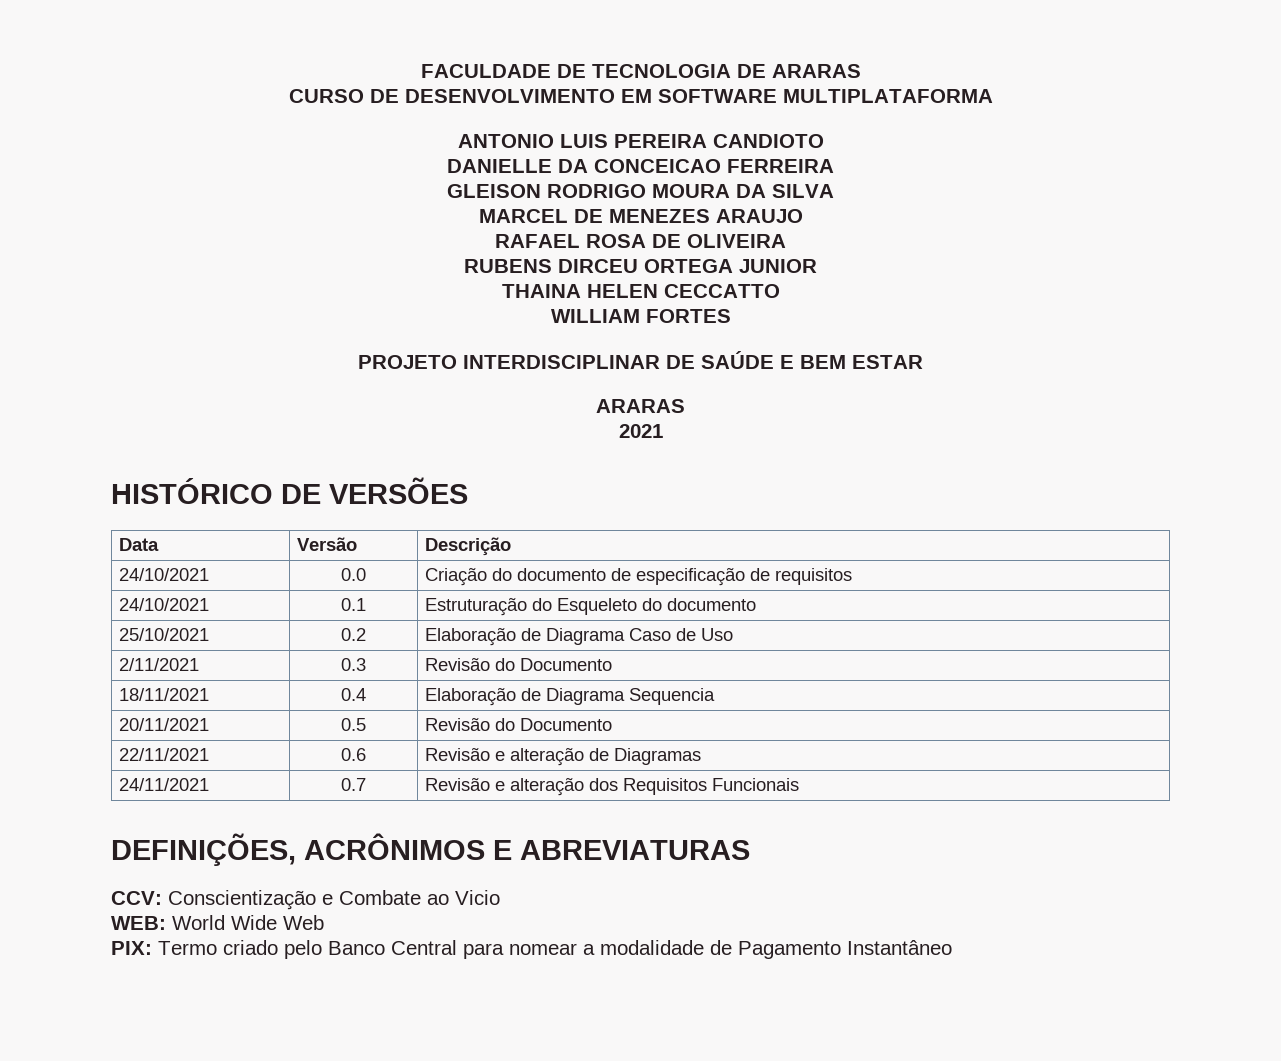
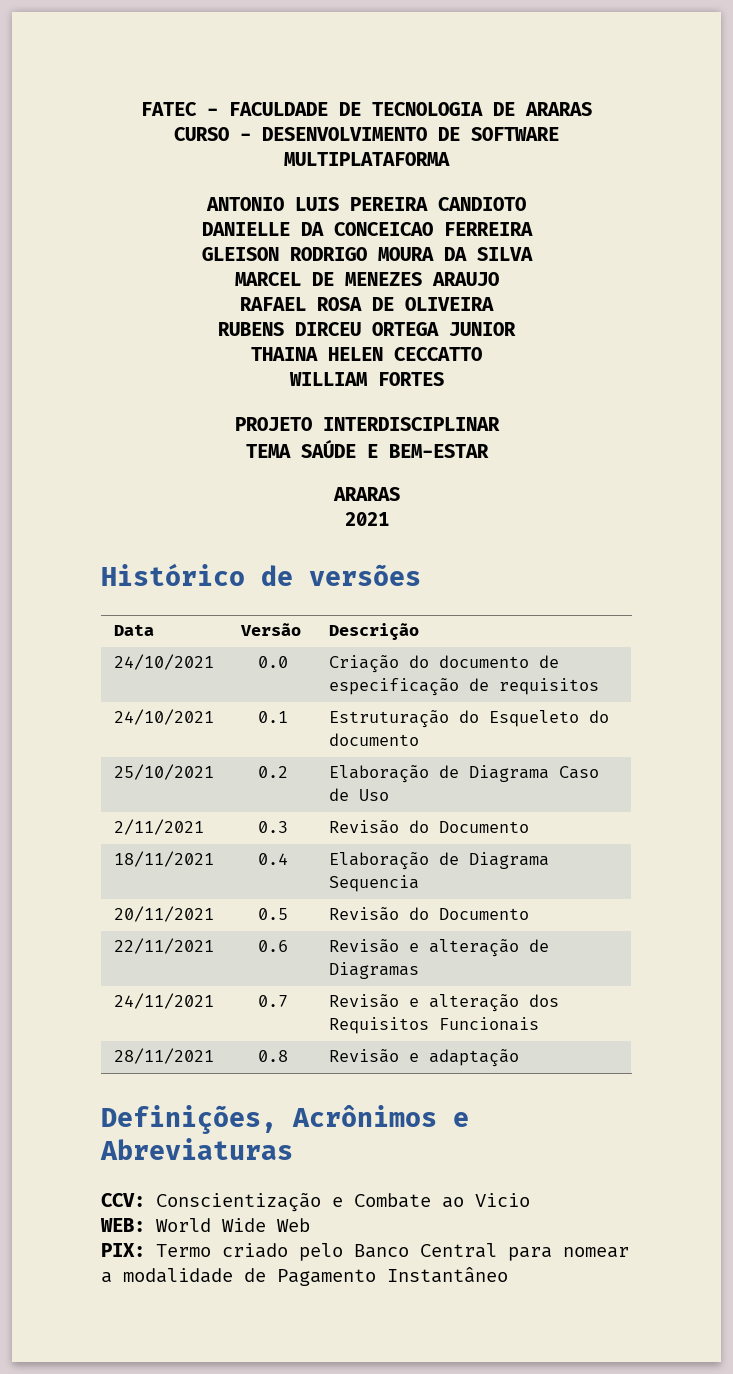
(420, 71) none -> [141,102,218,116] FATEC -
[369,89,652,103] DE DESENVOLVIMENTO EM -> [240,127,460,141] - DESENVOLVIMENTO DE
[666,355,695,369] DE -> [245,444,291,458] // TEMA
[800,355,923,369] BEM ESTAR -> [388,444,489,458] BEM-ESTAR
[111,477,468,504] HISTÓRICO DE VERSÕES -> [101,563,421,586] Histórico de versões
[111,833,750,866] // DEFINIÇÕES, ACRÔNIMOS E ABREVIATURAS -> [114,1048,215,1064] [257,1050,288,1062] [329,1049,520,1067] [101,1105,469,1134] [100,1138,293,1160] // 28/11/2021 | 0.8 | Revisão e adaptação // Definições, Acrônimos e Abreviaturas

